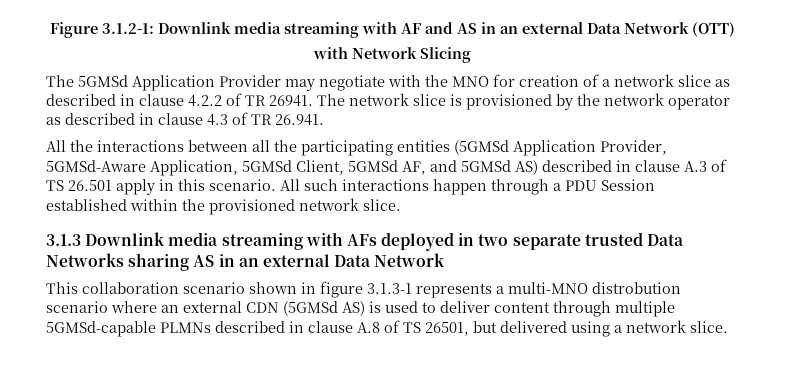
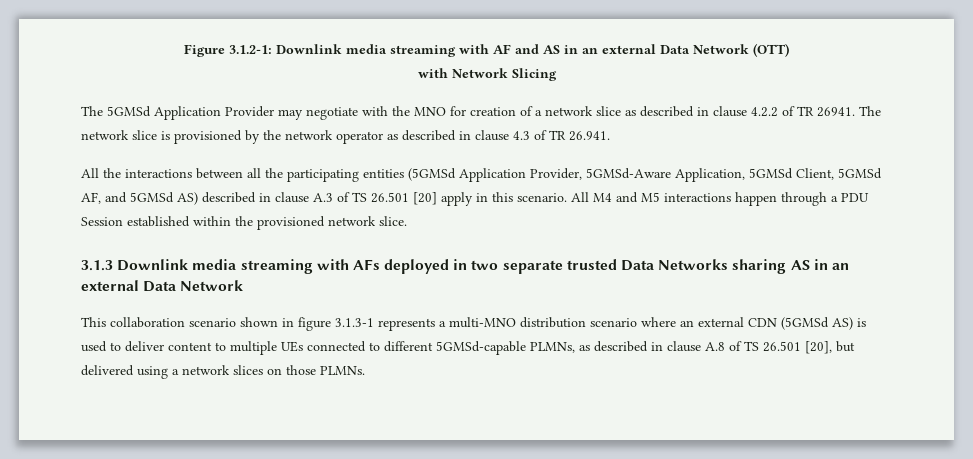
(112, 185) none -> [413,192,437,205] [20]
[304,179,338,191] such -> [593,192,660,203] M4 and M5
[592,282,681,294] distrobution -> [520,317,586,328] distribution
[553,301,675,317] [46,321,211,337] through multiple 5GMSd-capable PLMNs -> [215,341,590,355] to multiple UEs connected to different 5GMSd-capable PLMNs, as
[425,322,469,336] 26501, -> [763,341,832,354] 26.501 [20],
[690,321,728,333] slice. -> [233,365,365,375] slices on those PLMNs.

